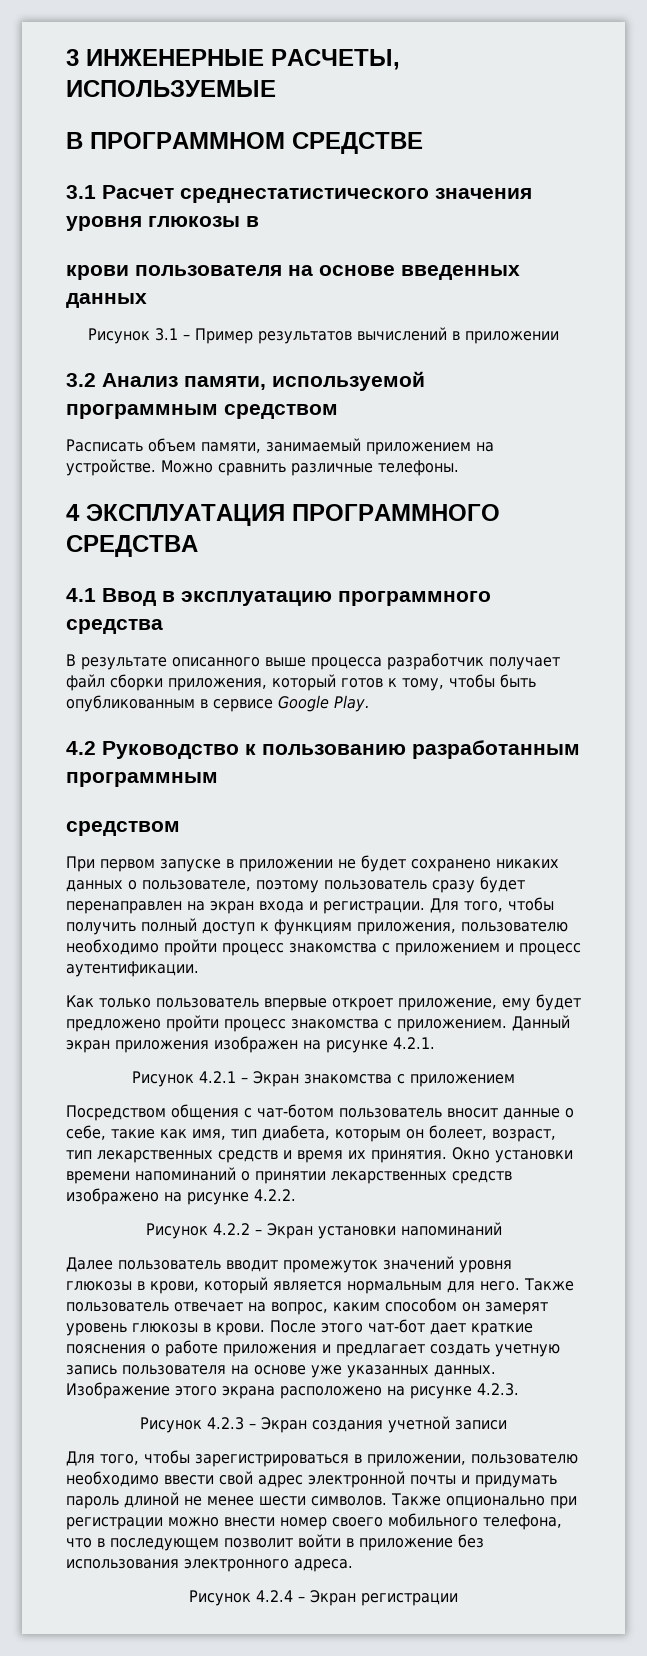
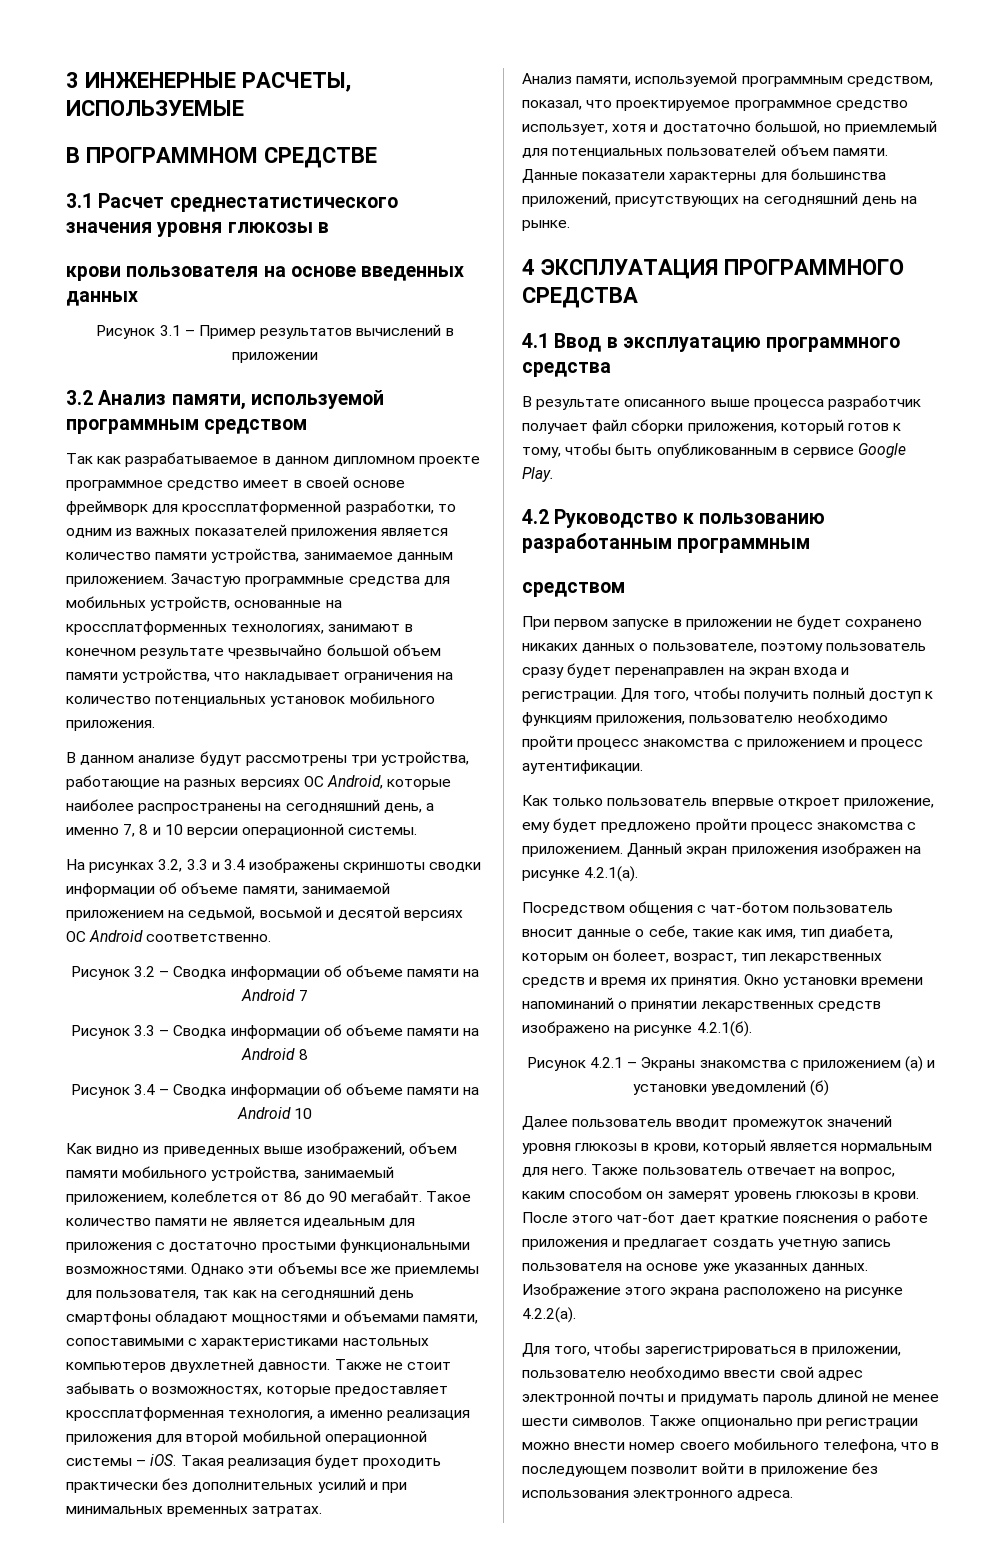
[66,438,494,455] [66,459,459,476] Расписать объем памяти, занимаемый приложением на устройстве. Можно сравнить различные телефоны. -> [66,452,481,467] [66,476,405,491] [66,500,456,515] [66,524,448,539] [66,548,453,563] [66,573,450,587] [66,596,342,611] [66,621,413,635] [66,644,441,659] [66,668,453,683] [66,692,435,707] [66,720,155,731] [66,751,470,766] [66,775,452,790] [66,799,434,814] [66,823,418,838] [66,858,482,873] [66,882,390,897] [66,906,464,921] [66,930,272,942] [70,965,480,980] [241,989,308,1001] [70,1024,480,1039] [241,1048,308,1060] [70,1083,480,1098] [236,1107,313,1119] [66,1142,458,1157] [66,1166,394,1181] [66,1190,472,1205] [66,1218,415,1228] [66,1239,470,1253] [66,1262,480,1277] [66,1286,415,1300] [66,1310,478,1325] [66,1338,429,1349] [66,1358,451,1373] [66,1382,448,1397] [66,1407,470,1421] [66,1430,427,1445] [66,1454,442,1469] [66,1478,407,1493] [66,1506,323,1517] [522,72,933,87] [522,100,908,111] [522,120,938,135] [522,144,888,158] [522,168,886,183] [522,192,917,207] [522,220,570,231] Так как разрабатываемое в данном дипломном проекте программное средство имеет в своей основе фреймворк для кроссплатформенной разработки, то одним из важных показателей приложения является количество памяти устройства, занимаемое данным приложением. Зачастую программные средства для мобильных устройств, основанные на кроссплатформенных технологиях, занимают в конечном результате чрезвычайно большой объем памяти устройства, что накладывает ограничения на количество потенциальных установок мобильного приложения. // В данном анализе будут рассмотрены три устройства, работающие на разных версиях ОС Android, которые наиболее распространены на сегодняшний день, а именно 7, 8 и 10 версии операционной системы. // На рисунках 3.2, 3.3 и 3.4 изображены скриншоты сводки информации об объеме памяти, занимаемой приложением на седьмой, восьмой и десятой версиях ОС Android соответственно. // Рисунок 3.2 – Сводка информации об объеме памяти на Android 7 // Рисунок 3.3 – Сводка информации об объеме памяти на Android 8 // Рисунок 3.4 – Сводка информации об объеме памяти на Android 10 // Как видно из приведенных выше изображений, объем памяти мобильного устройства, занимаемый приложением, колеблется от 86 до 90 мегабайт. Такое количество памяти не является идеальным для приложения с достаточно простыми функциональными возможностями. Однако эти объемы все же приемлемы для пользователя, так как на сегодняшний день смартфоны обладают мощностями и объемами памяти, сопоставимыми с характеристиками настольных компьютеров двухлетней давности. Также не стоит забывать о возможностях, которые предоставляет кроссплатформенная технология, а именно реализация приложения для второй мобильной операционной системы – iOS. Такая реализация будет проходить практически без дополнительных усилий и при минимальных временных затратах. // Анализ памяти, используемой программным средством, показал, что проектируемое программное средство использует, хотя и достаточно большой, но приемлемый для потенциальных пользователей объем памяти. Данные показатели характерны для большинства приложений, присутствующих на сегодняшний день на рынке.
[393,1037,435,1049] [132,1071,515,1087] 4.2.1. // Рисунок 4.2.1 – Экран знакомства с приложением -> [584,866,639,882] 4.2.1(а).
[254,1189,296,1201] [145,1222,502,1239] 4.2.2. // Рисунок 4.2.2 – Экран установки напоминаний -> [696,1021,752,1037] [526,1056,936,1072] [632,1080,830,1096] 4.2.1(б). // Рисунок 4.2.1 – Экраны знакомства с приложением (а) и установки уведомлений (б)
[477,1383,519,1396] [140,1416,507,1433] 4.2.3. // Рисунок 4.2.3 – Экран создания учетной записи -> [522,1307,576,1323] 4.2.2(а).
[189,1590,458,1606] // Рисунок 4.2.4 – Экран регистрации -> (794, 1495) none

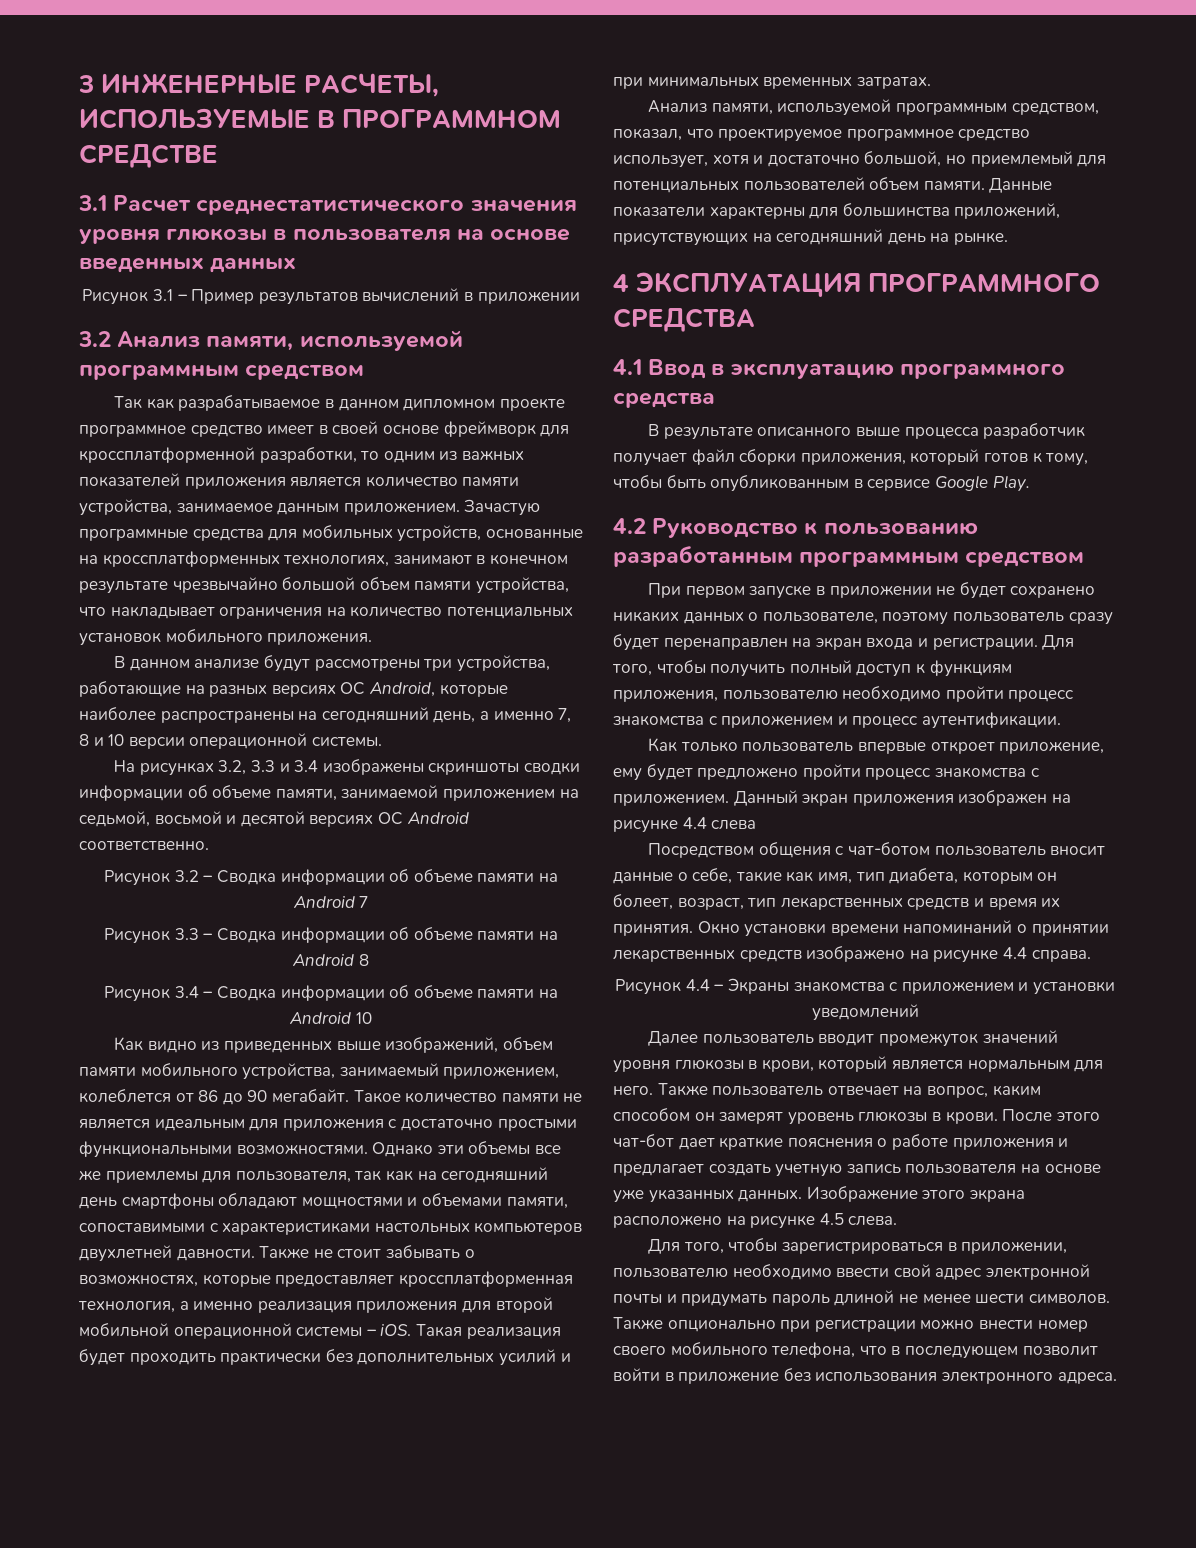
(244, 108) // -> (310, 118) none
[66,266,121,281] // крови -> (287, 234) none
(811, 545) // -> (960, 559) none
[584,866,639,882] 4.2.1(а). -> [682,817,757,830] 4.4 слева
[696,1021,752,1037] [526,1057,623,1071] 4.2.1(б). // Рисунок 4.2.1 -> [1002,947,1091,962] [615,979,710,995] 4.4 справа. // Рисунок 4.4
[905,1056,924,1072] (а) -> (1014, 987) none
[810,1080,830,1096] (б) -> (919, 1012) none
[522,1307,576,1323] 4.2.2(а). -> [819,1213,898,1226] 4.5 слева.

